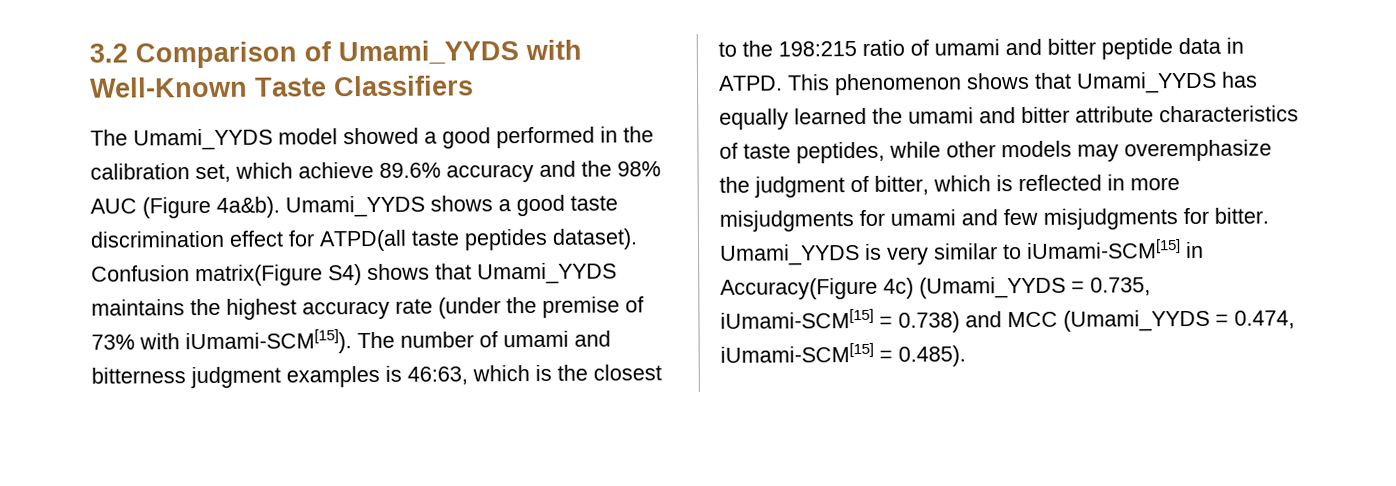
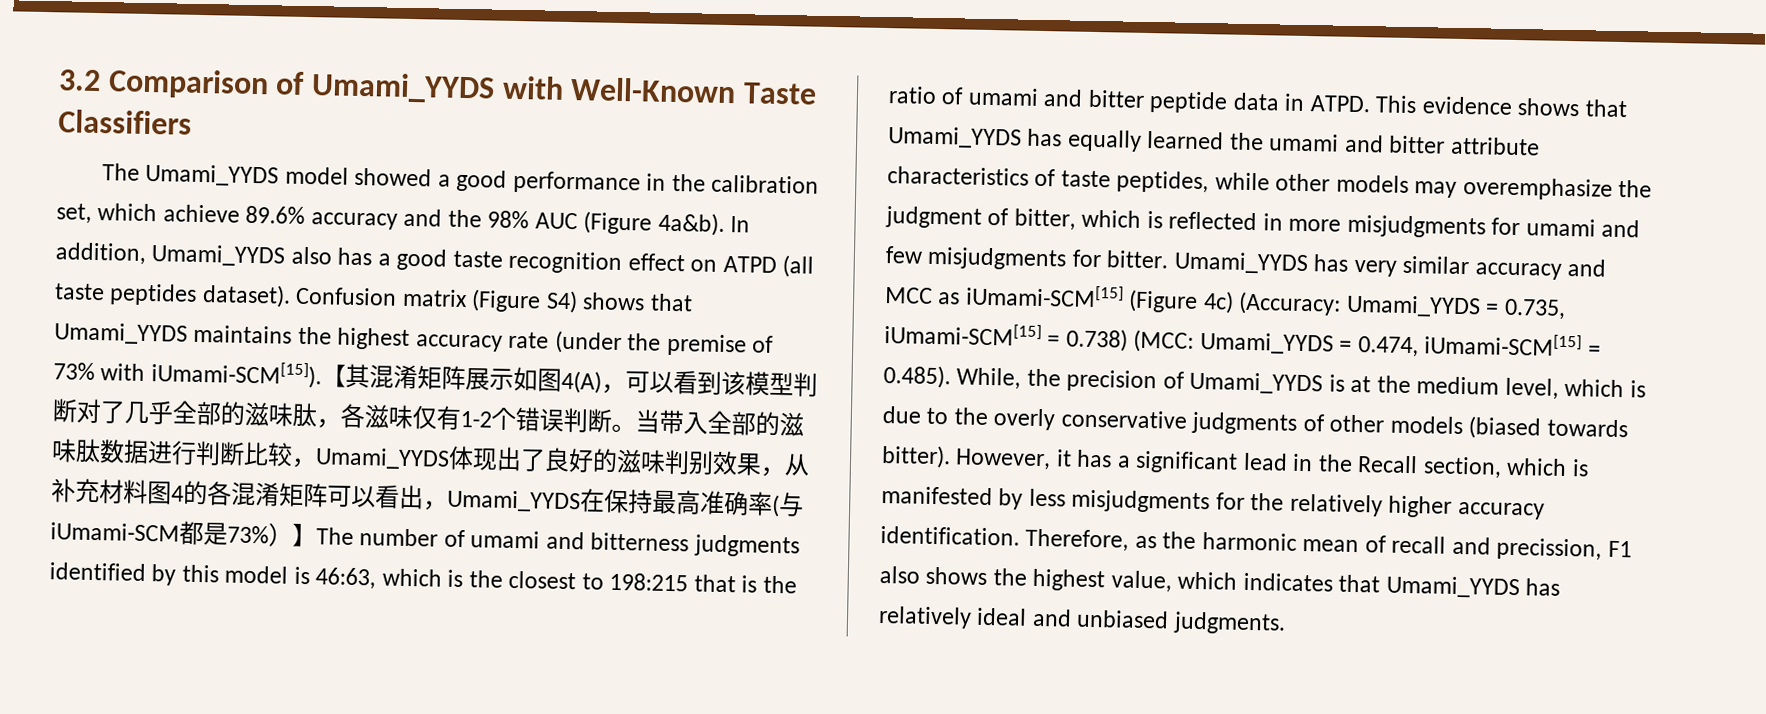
[496,126,595,149] performed -> [512,170,641,195] performance
[285,194,618,218] [90,229,407,252] Umami_YYDS shows a good taste discrimination effect for ATPD(all -> [730,216,751,233] [55,242,815,278] In addition, Umami_YYDS also has a good taste recognition effect on ATPD (all
[195,264,323,287] matrix(Figure -> [401,288,542,313] matrix (Figure
(352, 342) none -> [320,363,818,397] [52,398,804,437] [51,438,810,478] [51,478,804,518] [50,520,317,548] 【其混淆矩阵展示如图4(A)，可以看到该模型判断对了几乎全部的滋味肽，各滋味仅有1-2个错误判断。当带入全部的滋味肽数据进行判断比较，Umami_YYDS体现出了良好的滋味判别效果，从补充材料图4的各混淆矩阵可以看出，Umami_YYDS在保持最高准确率(与iUmami-SCM都是73%）】
[190,365,380,389] judgment examples -> [693,534,800,558] [49,562,289,586] judgments identified by this model
[742,40,857,57] the 198:215 -> [609,572,797,594] 198:215 that is the
[834,73,962,96] phenomenon -> [1421,96,1513,115] evidence
[865,243,882,260] is -> [1313,254,1350,272] has
[1003,239,1204,260] [720,276,1066,300] to iUmami-SCM[15] in Accuracy(Figure 4c) (Umami_YYDS -> [1474,259,1607,280] [885,283,1481,318] accuracy and MCC as iUmami-SCM[15] (Figure 4c) (Accuracy: Umami_YYDS
[965,309,1210,332] and MCC (Umami_YYDS -> [1133,329,1334,355] (MCC: Umami_YYDS
(966, 356) none -> [956,367,1646,400] [882,406,1628,440] [881,445,1589,479] [881,485,1545,520] [880,525,1632,561] [879,565,1561,599] [878,605,1286,635] While, the precision of Umami_YYDS is at the medium level, which is due to the overly conservative judgments of other models (biased towards bitter). However, it has a significant lead in the Recall section, which is manifested by less misjudgments for the relatively higher accuracy identification. Therefore, as the harmonic mean of recall and precission, F1 also shows the highest value, which indicates that Umami_YYDS has relatively ideal and unbiased judgments.

